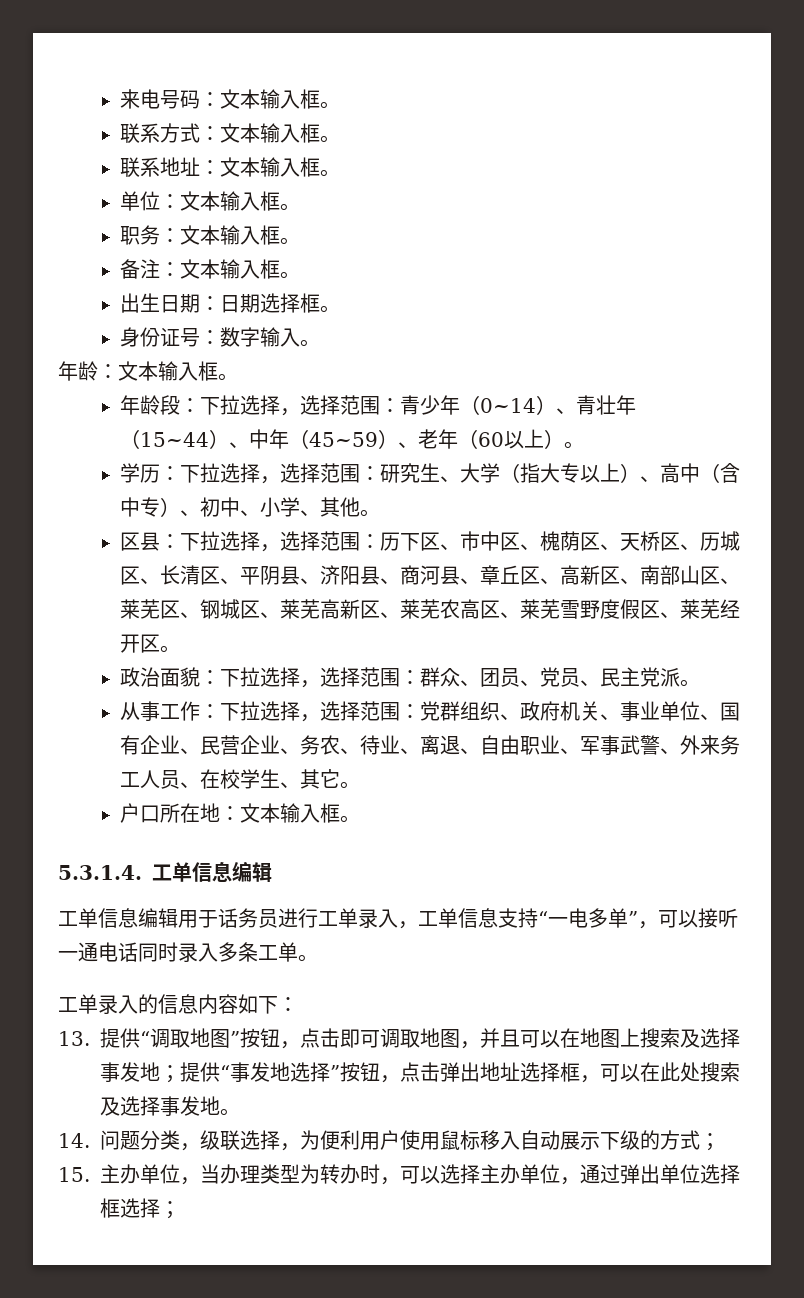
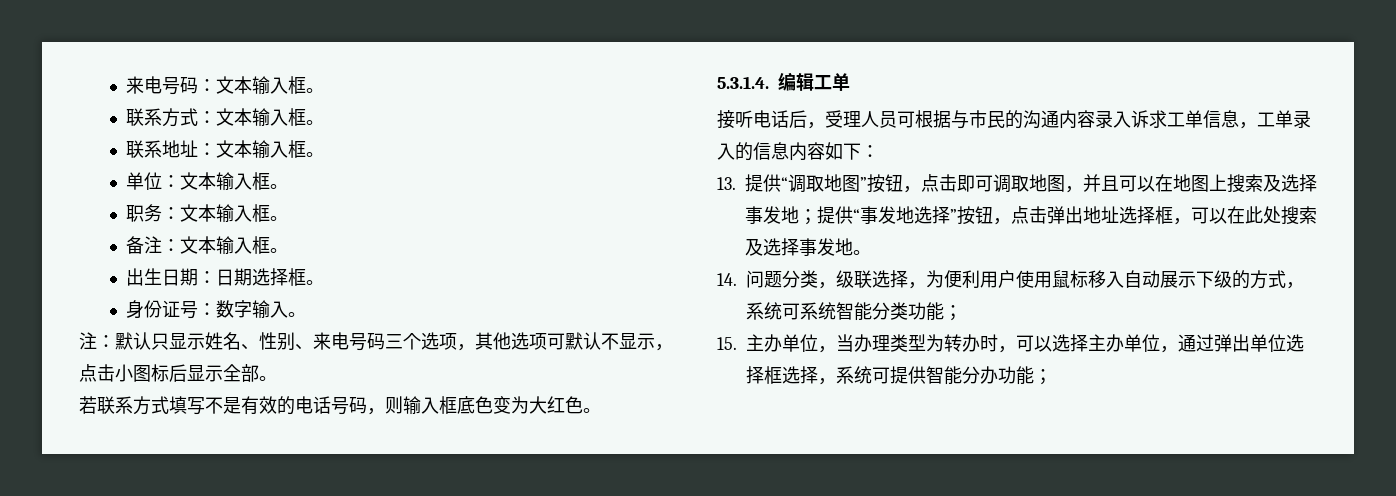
[58,361,238,381] [119,395,636,416] [119,429,584,449] [119,463,740,484] [119,497,380,517] [119,531,740,552] [119,565,740,585] [119,599,740,619] [119,634,180,653] [119,667,700,688] [119,701,740,722] [119,735,740,755] [119,769,360,789] [119,803,360,823] [58,861,272,882] [58,908,738,929] [58,942,318,962] 年龄：文本输入框。 // 年龄段：下拉选择，选择范围：青少年（0~14）、青壮年（15~44）、中年（45~59）、老年（60以上）。 // 学历：下拉选择，选择范围：研究生、大学（指大专以上）、高中（含中专）、初中、小学、其他。 // 区县：下拉选择，选择范围：历下区、市中区、槐荫区、天桥区、历城区、长清区、平阴县、济阳县、商河县、章丘区、高新区、南部山区、莱芜区、钢城区、莱芜高新区、莱芜农高区、莱芜雪野度假区、莱芜经开区。 // 政治面貌：下拉选择，选择范围：群众、团员、党员、民主党派。 // 从事工作：下拉选择，选择范围：党群组织、政府机关、事业单位、国有企业、民营企业、务农、待业、离退、自由职业、军事武警、外来务工人员、在校学生、其它。 // 户口所在地：文本输入框。 // 5.3.1.4.工单信息编辑 // 工单信息编辑用于话务员进行工单录入，工单信息支持“一电多单”，可以接听一通电话同时录入多条工单。 // -> [79,332,673,351] [79,364,277,382] [79,396,601,415] [717,72,850,91] [717,110,1257,129] 注：默认只显示姓名、性别、来电号码三个选项，其他选项可默认不显示，点击小图标后显示全部。 // 若联系方式填写不是有效的电话号码，则输入框底色变为大红色。 // 5.3.1.4.编辑工单 // 接听电话后，受理人员可根据与市民的沟通内容录入诉求工单信息，
(700, 1140) none -> [1286,282,1304,289] [746,302,944,321] ，系统可系统智能分类功能
(160, 1208) none -> [818,366,1034,385] ，系统可提供智能分办功能

